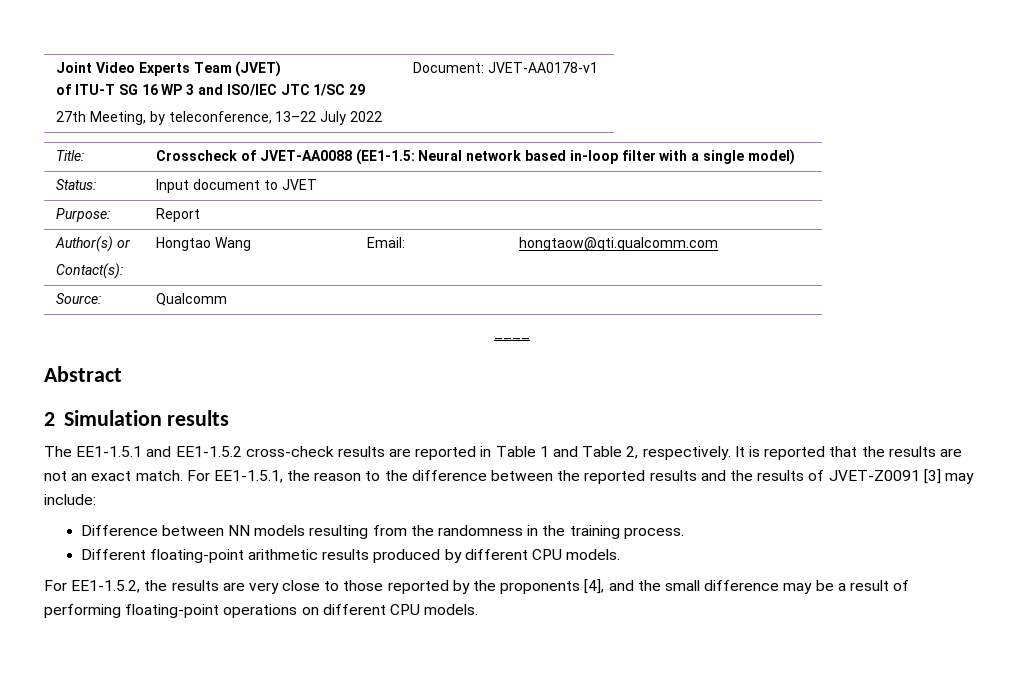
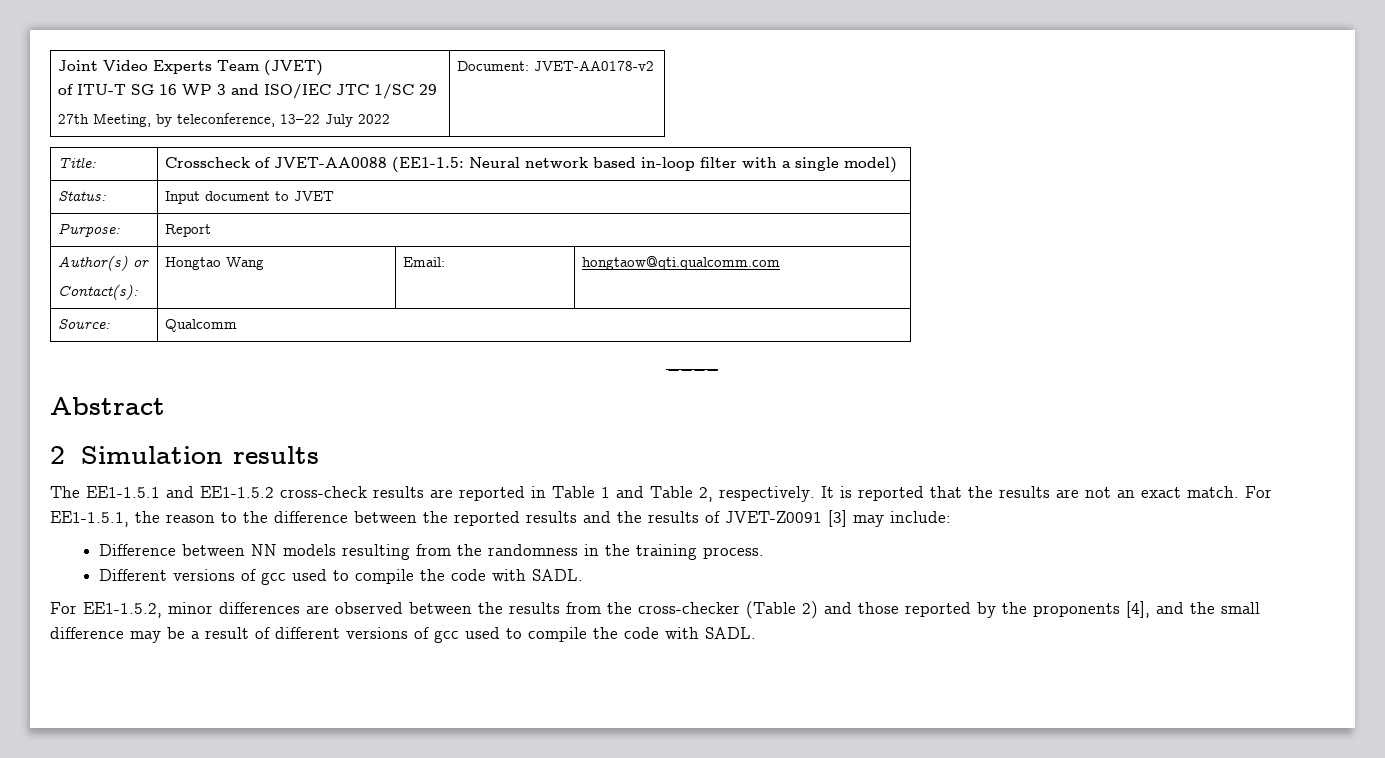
[488,62,599,73] JVET-AA0178-v1 -> [534,60,655,71] JVET-AA0178-v2
[149,549,621,563] [44,580,340,594] floating-point arithmetic results produced by different CPU models. // For EE1-1.5.2, the results are very close to -> [172,569,583,585] [50,601,852,619] versions of gcc used to compile the code with SADL. // For EE1-1.5.2, minor differences are observed between the results from the cross-checker (Table 2) and
[44,604,479,618] performing floating-point operations on different CPU models. -> [275,627,756,643] different versions of gcc used to compile the code with SADL.

